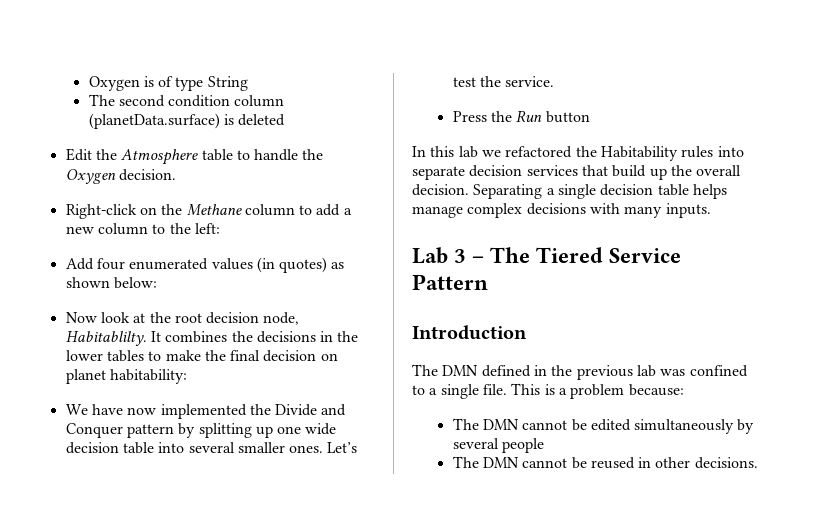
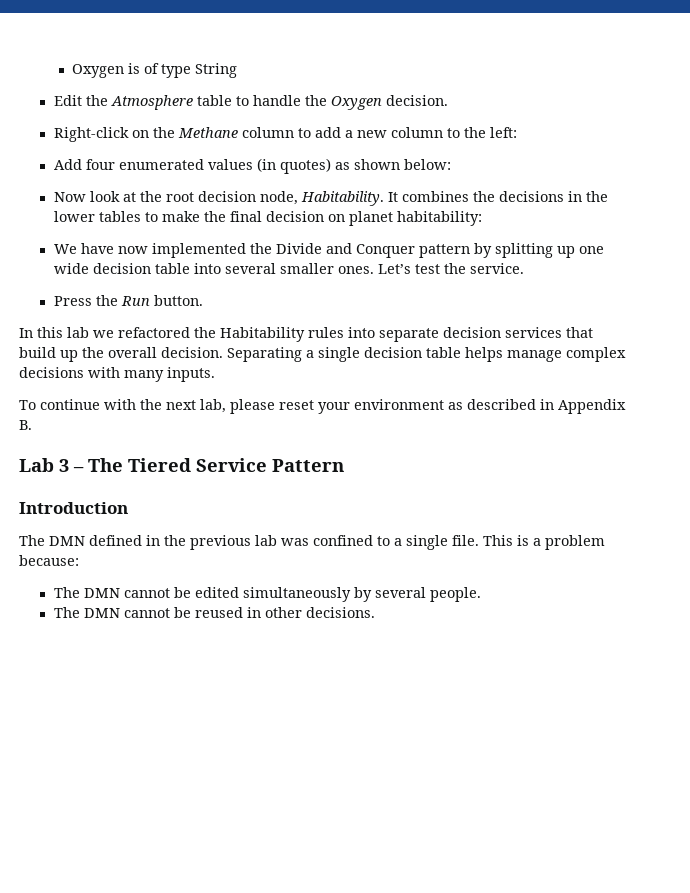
[88,94,285,107] [88,113,286,129] // The second condition column (planetData.surface) is deleted -> (238, 70) none
[65,331,147,346] Habitablilty. -> [300,191,384,206] Habitability.
[545,111,590,123] button -> [153,295,203,306] button.
(711, 210) none -> [19,399,626,414] [19,420,32,430] // To continue with the next lab, please reset your environment as described in Appendix B.
[501,438,544,453] people -> [429,587,481,602] people.

